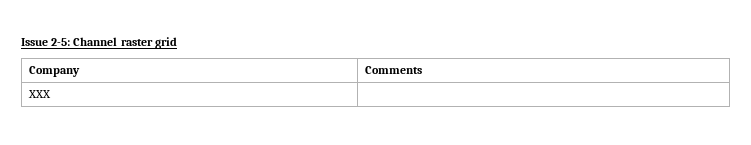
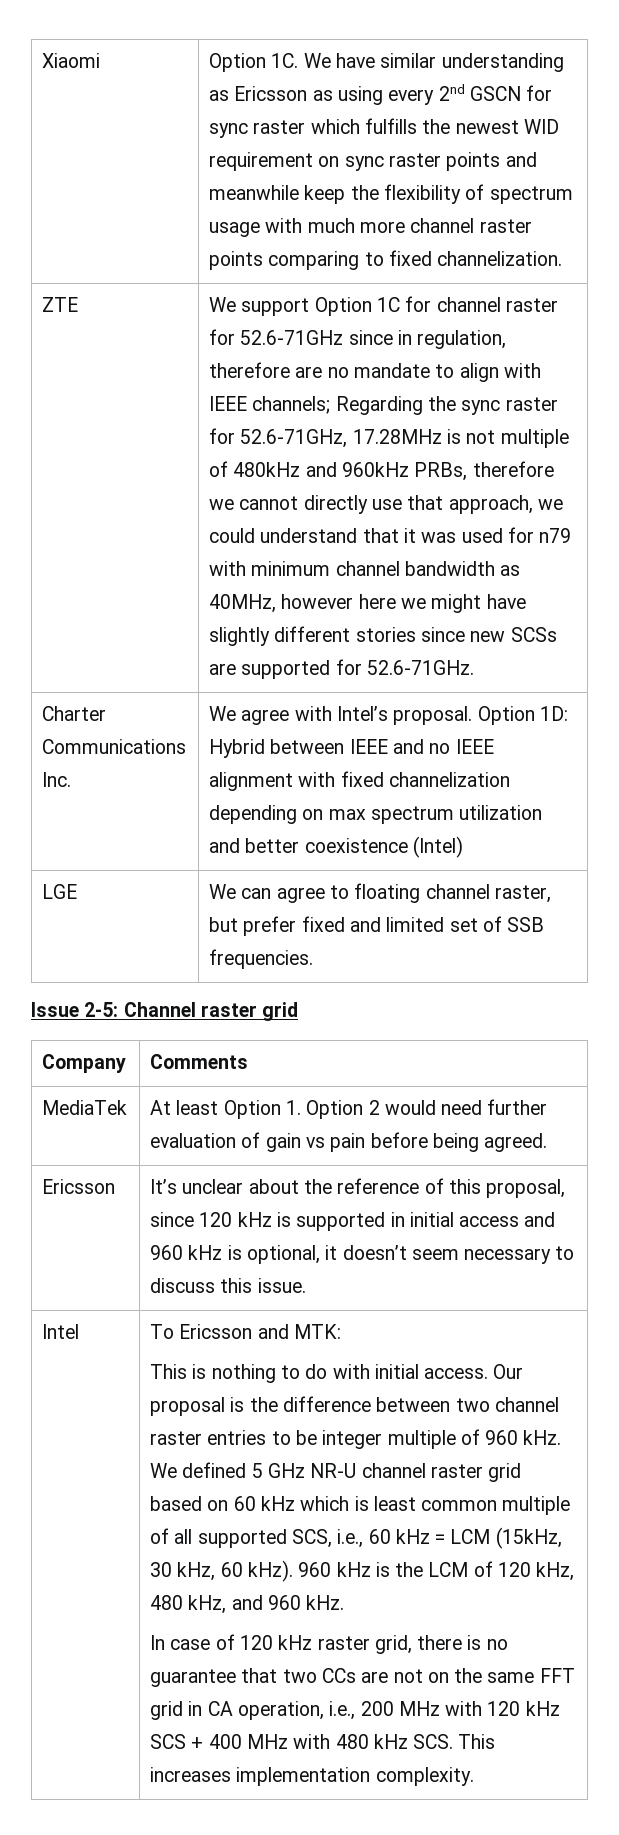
(21, 42) none -> [42,53,101,68] [209,53,564,72] [209,84,553,105] [209,118,559,138] [209,152,537,171] [209,184,573,204] [209,218,532,237] [209,250,563,270] [42,297,79,312] [209,296,558,316] [209,329,507,349] [209,362,541,382] [209,396,558,415] [209,428,569,448] [209,461,554,481] [209,495,563,514] [209,527,572,543] [209,561,521,576] [209,594,526,613] [209,626,557,646] [209,659,474,679] [42,706,107,721] [42,739,187,754] [42,772,72,787] [209,706,568,725] [209,739,494,758] [209,771,510,791] [209,805,543,824] [209,836,463,858] [42,884,78,899] [209,883,551,903] [209,916,545,936] [209,949,314,969] Xiaomi | Option 1C. We have similar understanding as Ericsson as using every 2nd GSCN for sync raster which fulfills the newest WID requirement on sync raster points and meanwhile keep the flexibility of spectrum usage with much more channel raster points comparing to fixed channelization. // ZTE | We support Option 1C for channel raster for 52.6-71GHz since in regulation, therefore are no mandate to align with IEEE channels; Regarding the sync raster for 52.6-71GHz, 17.28MHz is not multiple of 480kHz and 960kHz PRBs, therefore we cannot directly use that approach, we could understand that it was used for n79 with minimum channel bandwidth as 40MHz, however here we might have slightly different stories since new SCSs are supported for 52.6-71GHz. // Charter Communications Inc. | We agree with Intel’s proposal. Option 1D: Hybrid between IEEE and no IEEE alignment with fixed channelization depending on max spectrum utilization and better coexistence (Intel) // LGE | We can agree to floating channel raster, but prefer fixed and limited set of SSB frequencies. //
[27,90,51,98] XXX | -> [42,1100,128,1115] [150,1099,548,1119] [150,1132,548,1152] [42,1179,116,1194] [150,1178,566,1198] [150,1212,556,1231] [150,1245,575,1264] [150,1278,306,1293] [42,1324,80,1339] [150,1324,341,1339] [150,1364,524,1383] [150,1396,559,1416] [150,1429,562,1449] [150,1462,522,1482] [150,1496,571,1515] [150,1527,562,1549] [150,1560,575,1582] [150,1595,345,1614] [150,1634,508,1654] [150,1668,575,1687] [150,1701,560,1720] [150,1734,496,1749] [150,1767,474,1786] MediaTek | At least Option 1. Option 2 would need further evaluation of gain vs pain before being agreed. // Ericsson | It’s unclear about the reference of this proposal, since 120 kHz is supported in initial access and 960 kHz is optional, it doesn’t seem necessary to discuss this issue. // Intel | To Ericsson and MTK: // This is nothing to do with initial access. Our proposal is the difference between two channel raster entries to be integer multiple of 960 kHz. We defined 5 GHz NR-U channel raster grid based on 60 kHz which is least common multiple of all supported SCS, i.e., 60 kHz = LCM (15kHz, 30 kHz, 60 kHz). 960 kHz is the LCM of 120 kHz, 480 kHz, and 960 kHz. // In case of 120 kHz raster grid, there is no guarantee that two CCs are not on the same FFT grid in CA operation, i.e., 200 MHz with 120 kHz SCS + 400 MHz with 480 kHz SCS. This increases implementation complexity.

